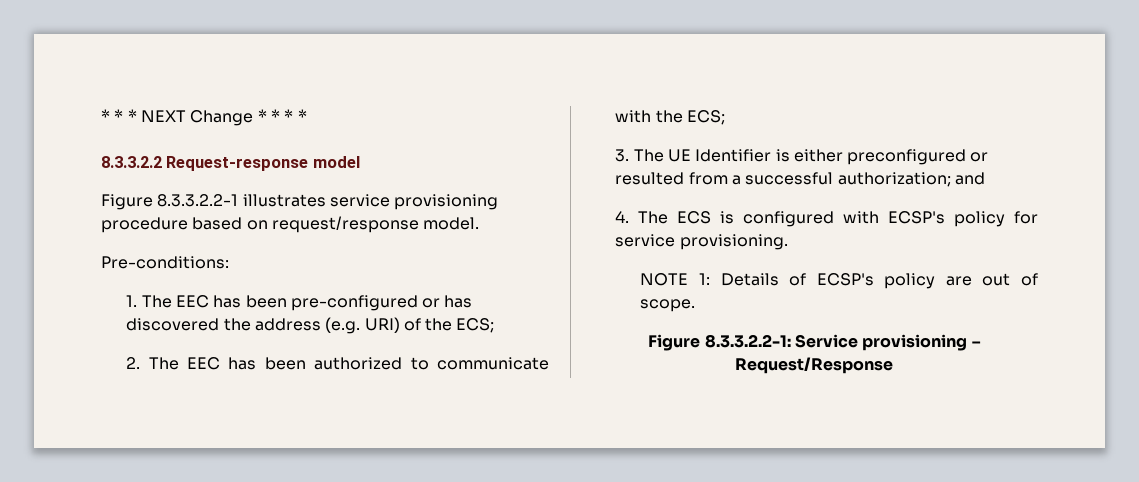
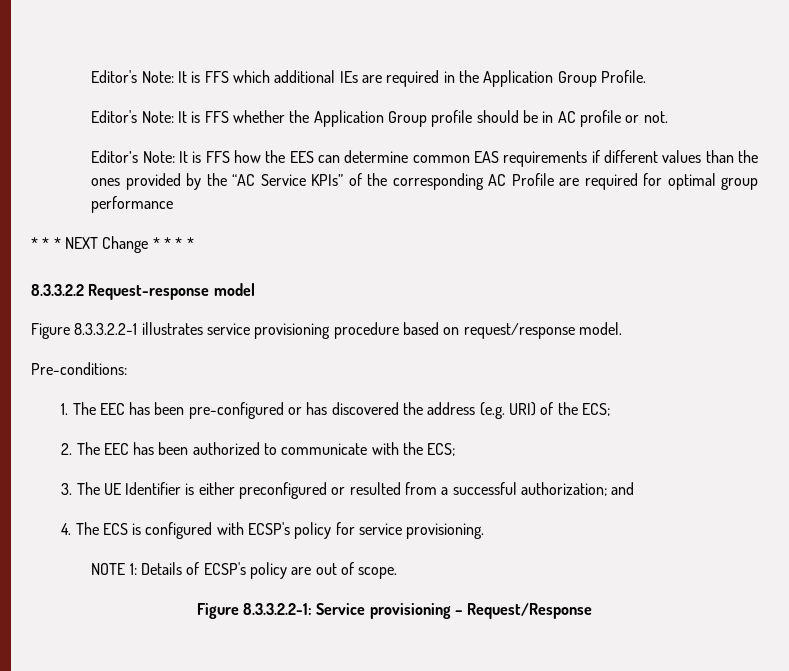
(101, 115) none -> [91,70,646,87] [91,110,668,127] [91,150,758,167] [91,173,758,190] [91,196,174,213] Editor's Note: It is FFS which additional IEs are required in the Application Group Profile. // Editor's Note: It is FFS whether the Application Group profile should be in AC profile or not. // Editor’s Note: It is FFS how the EES can determine common EAS requirements if different values than the ones provided by the “AC Service KPIs” of the corresponding AC Profile are required for optimal group performance //

